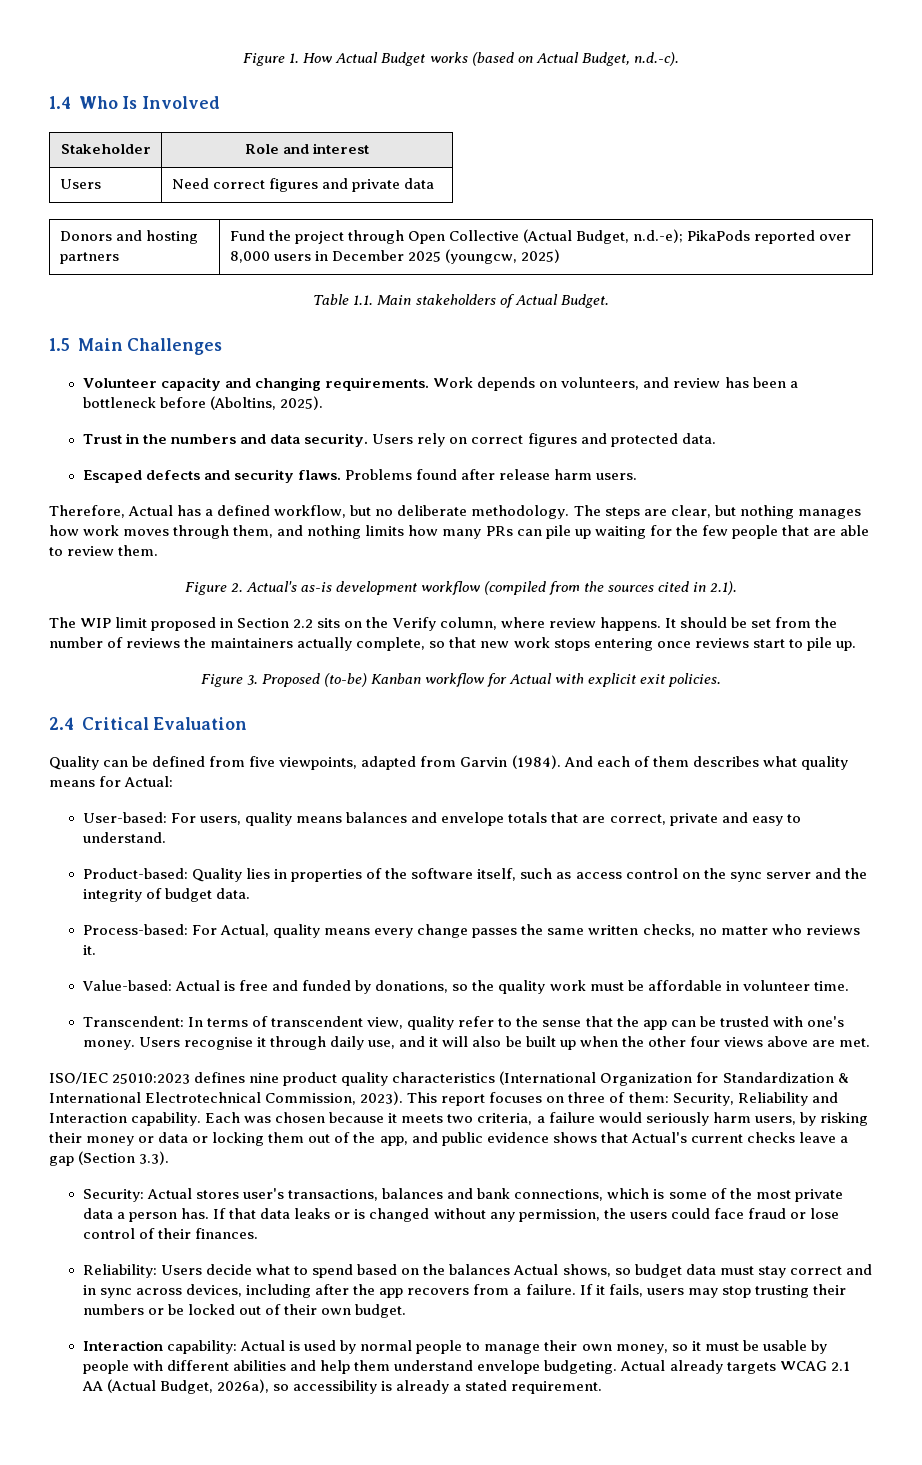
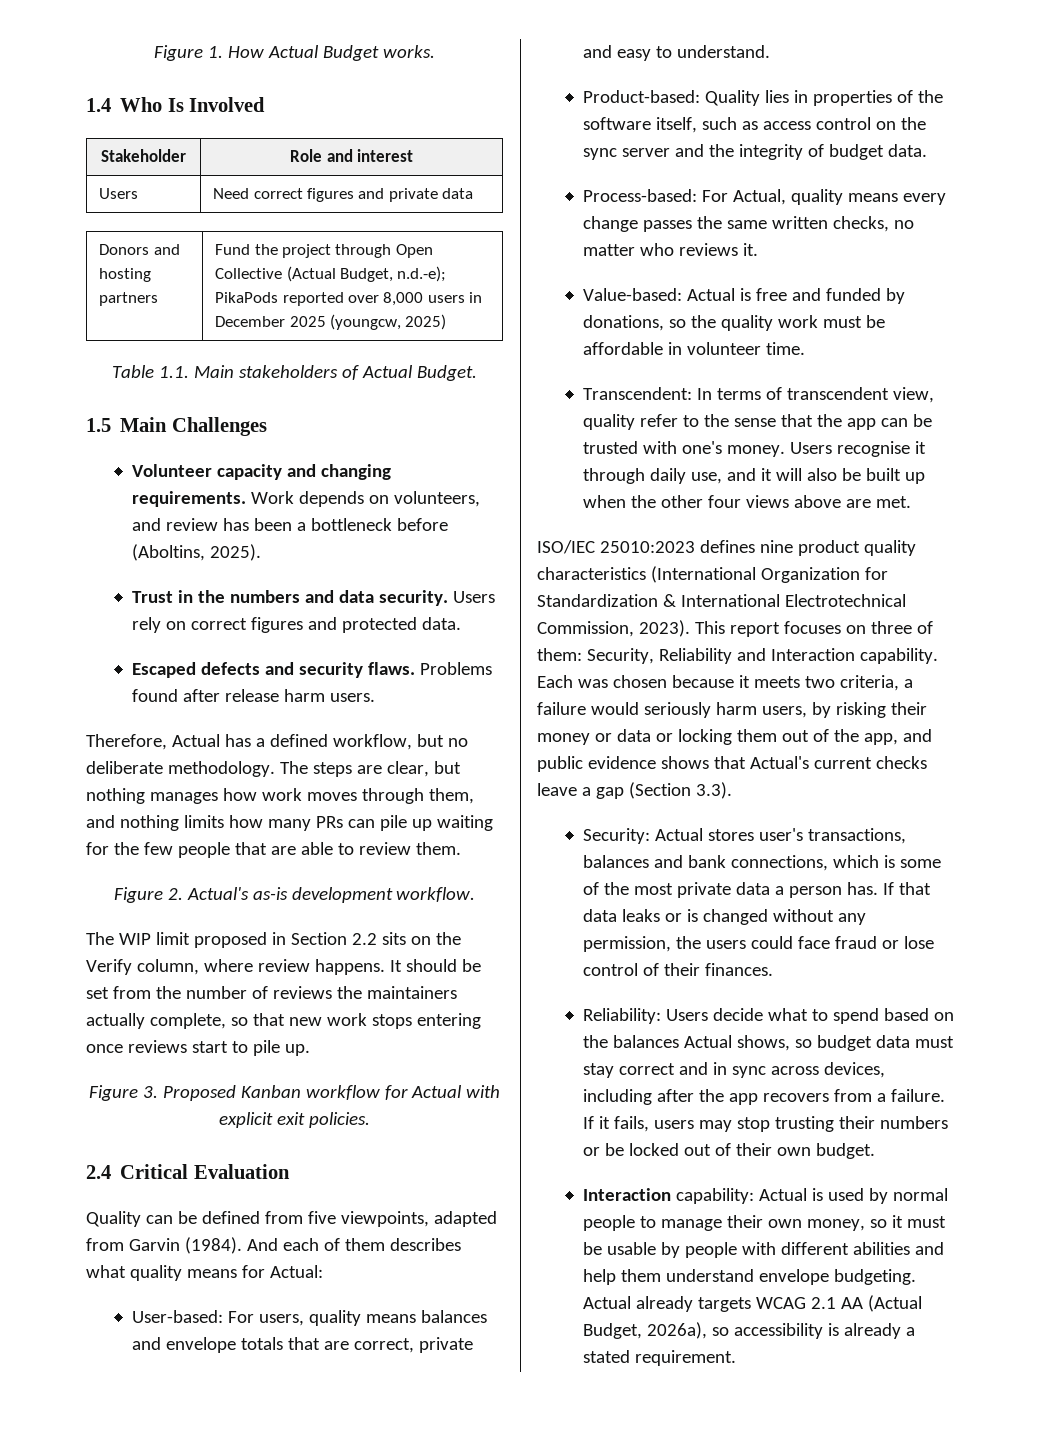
[429,52,679,66] works (based on Actual Budget, n.d.-c). -> [382,45,435,58] works.
[420,581,738,595] workflow (compiled from the sources cited in 2.1). -> [396,887,476,902] workflow.
[323,673,367,687] (to-be) -> (236, 1093) none

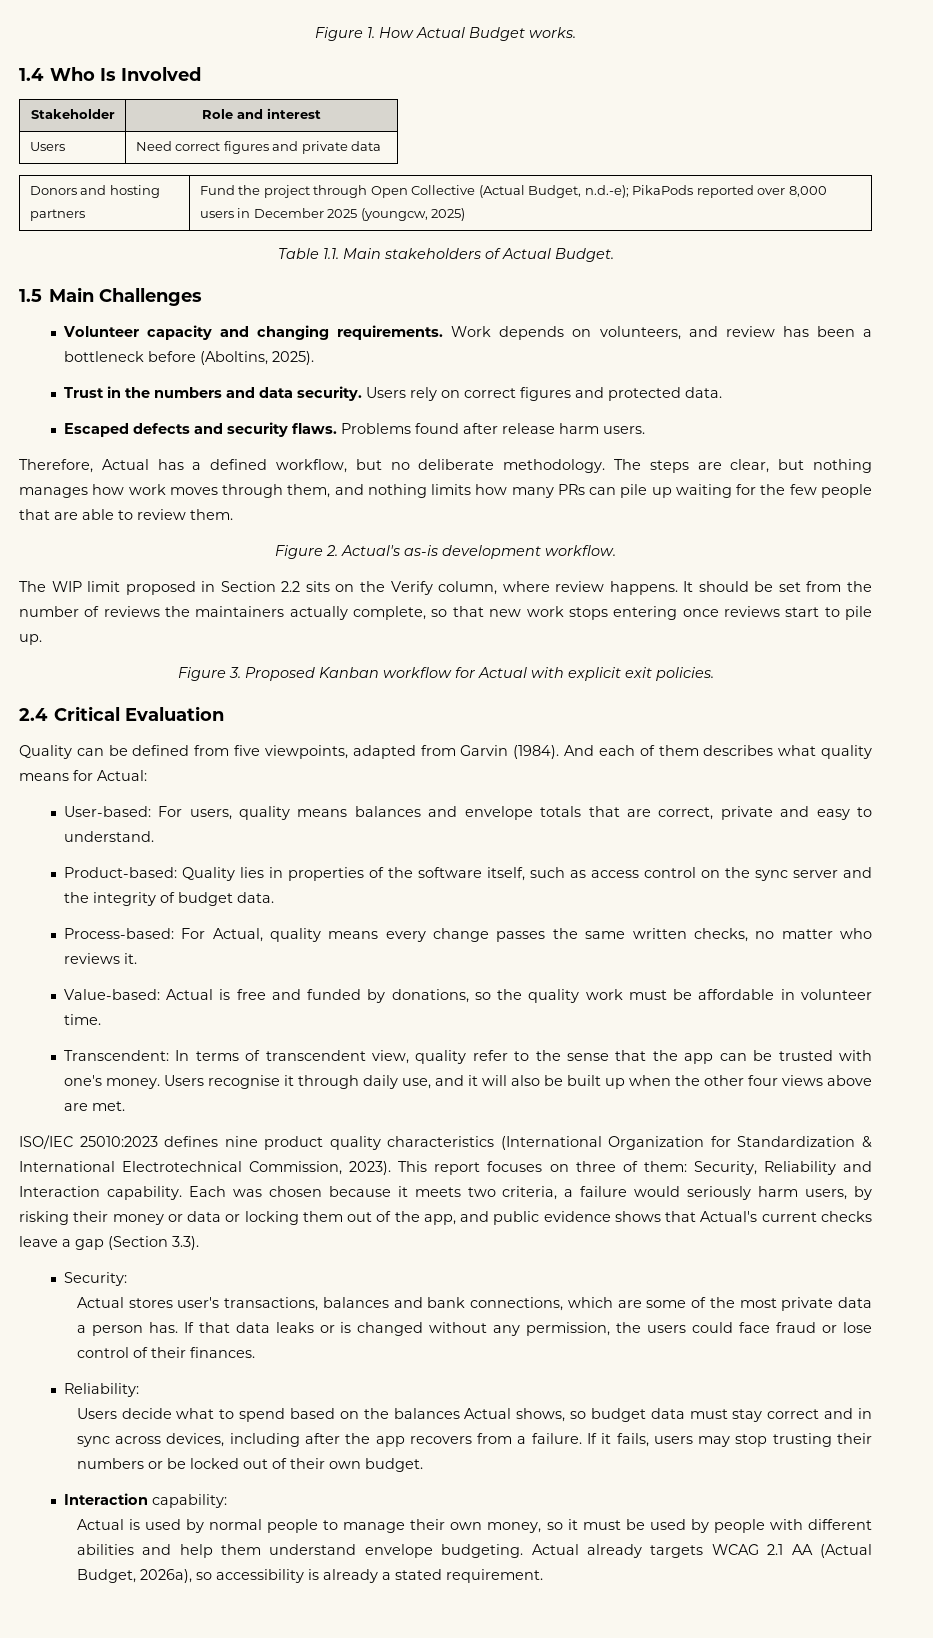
(650, 836) none -> (127, 1279) //
[883,855,895,868] is -> [617,1300,642,1308] are
(661, 1016) none -> (139, 1390) //
(754, 1196) none -> (227, 1501) //
[606,1242,656,1255] usable -> [649,1519,686,1530] used

